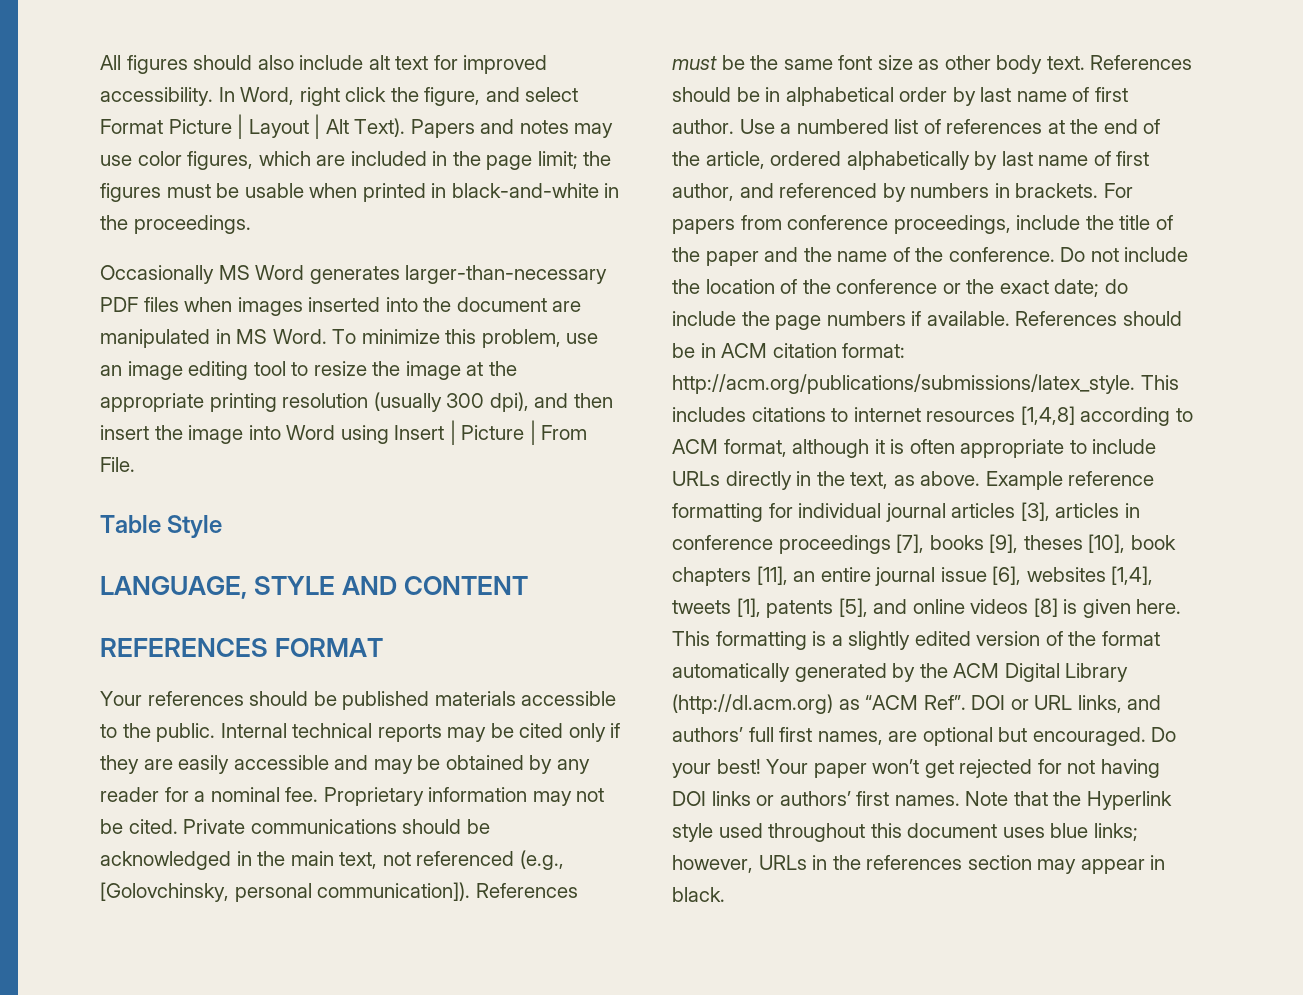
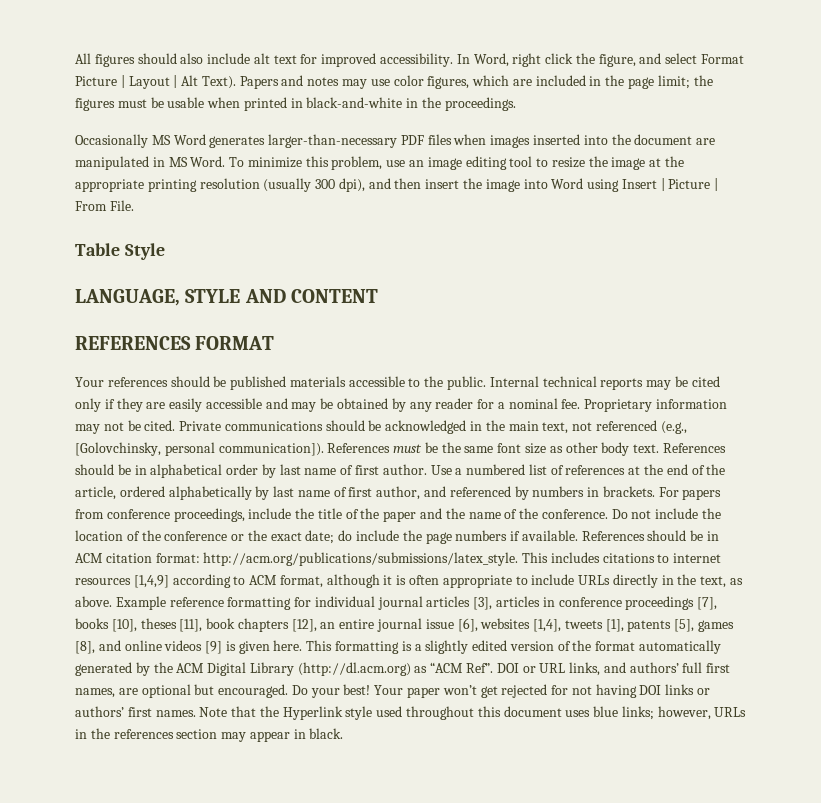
[1020,406,1075,425] [1,4,8] -> [133,575,169,588] [1,4,9]
[989,534,1126,553] [9], theses [10], -> [111,618,203,632] [10], theses [11],
[756,566,788,585] [11], -> [291,619,317,632] [12],
(868, 607) none -> [698,620,735,632] [75,641,95,654] games [8],
[1033,598,1058,617] [8] -> [205,641,223,654] [9]

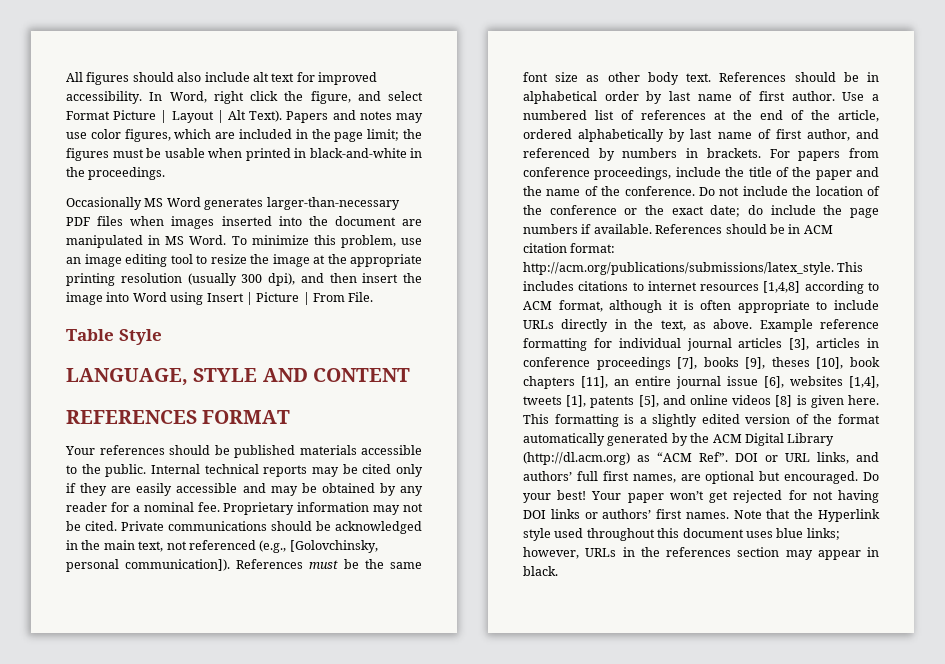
[133,575,169,588] [1,4,9] -> [763,281,801,293] [1,4,8]
[111,618,203,632] [10], theses [11], -> [745,357,844,369] [9], theses [10],
[291,619,317,632] [12], -> [581,376,608,388] [11],
[698,620,735,632] [75,641,95,654] games [8], -> (659, 401) none
[205,641,223,654] [9] -> [775,395,793,407] [8]

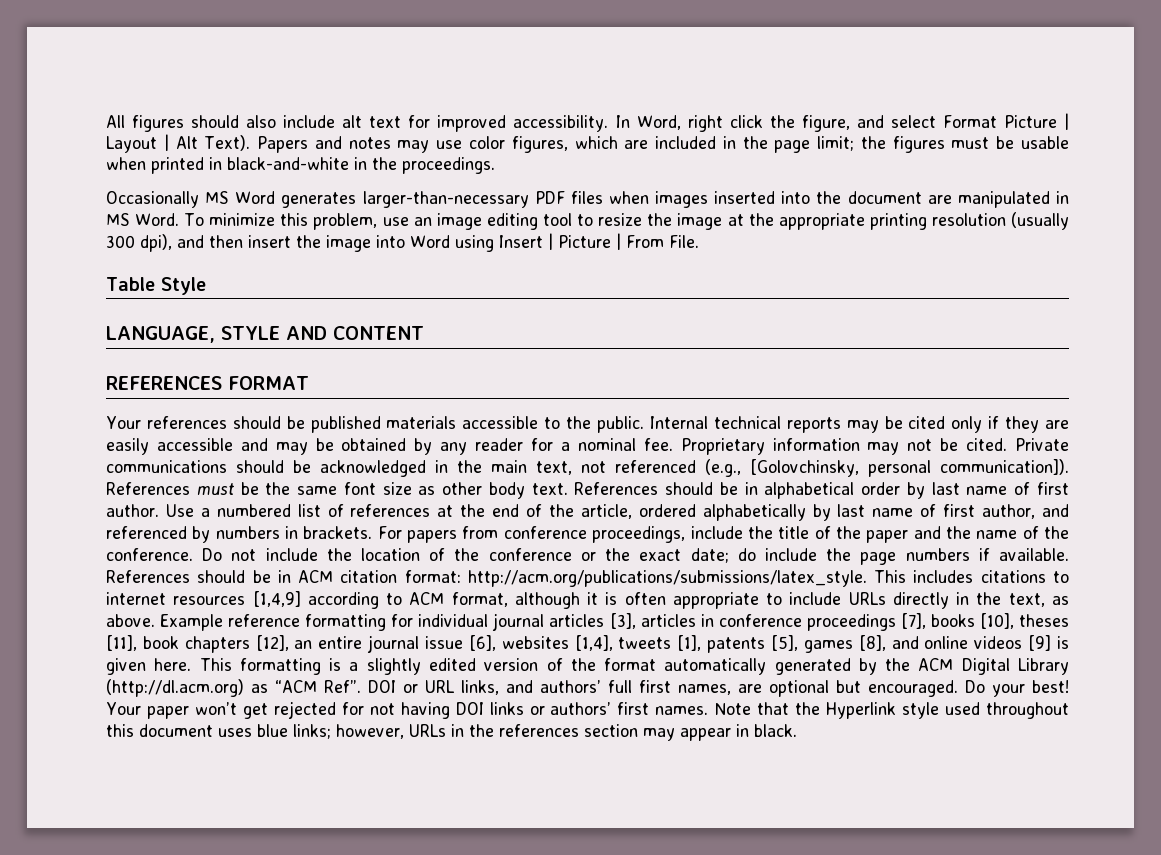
[763,281,801,293] [1,4,8] -> [252,591,301,607] [1,4,9]
[745,357,844,369] [9], theses [10], -> [979,613,1069,629] [106,635,137,651] [10], theses [11],
[581,376,608,388] [11], -> [255,635,289,651] [12],
(659, 401) none -> [803,635,886,653] games [8],
[775,395,793,407] [8] -> [1028,635,1052,651] [9]

